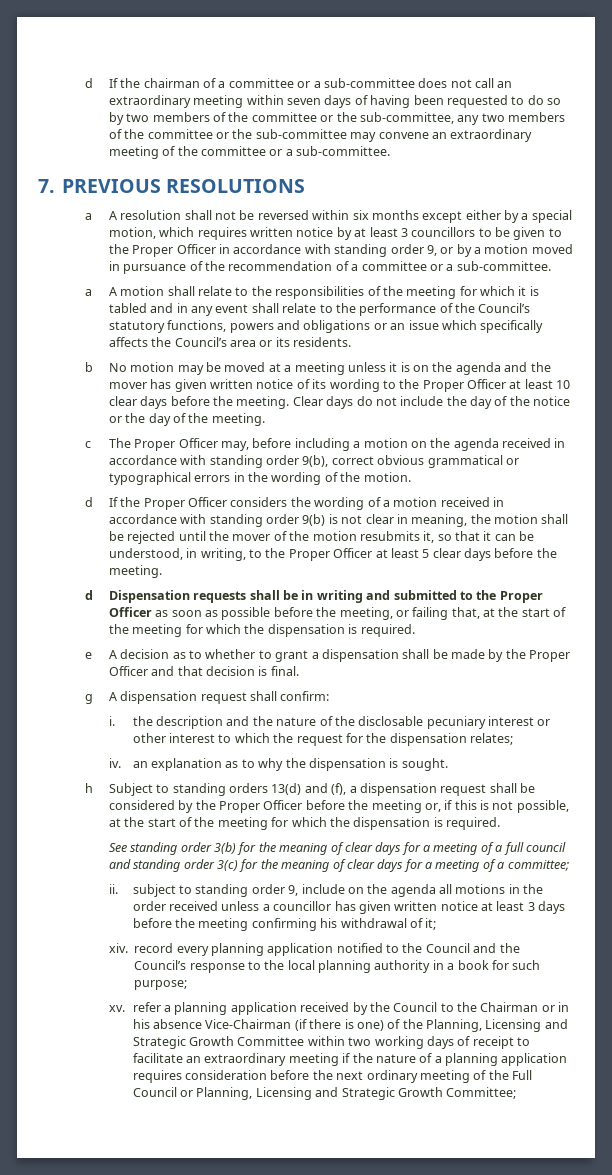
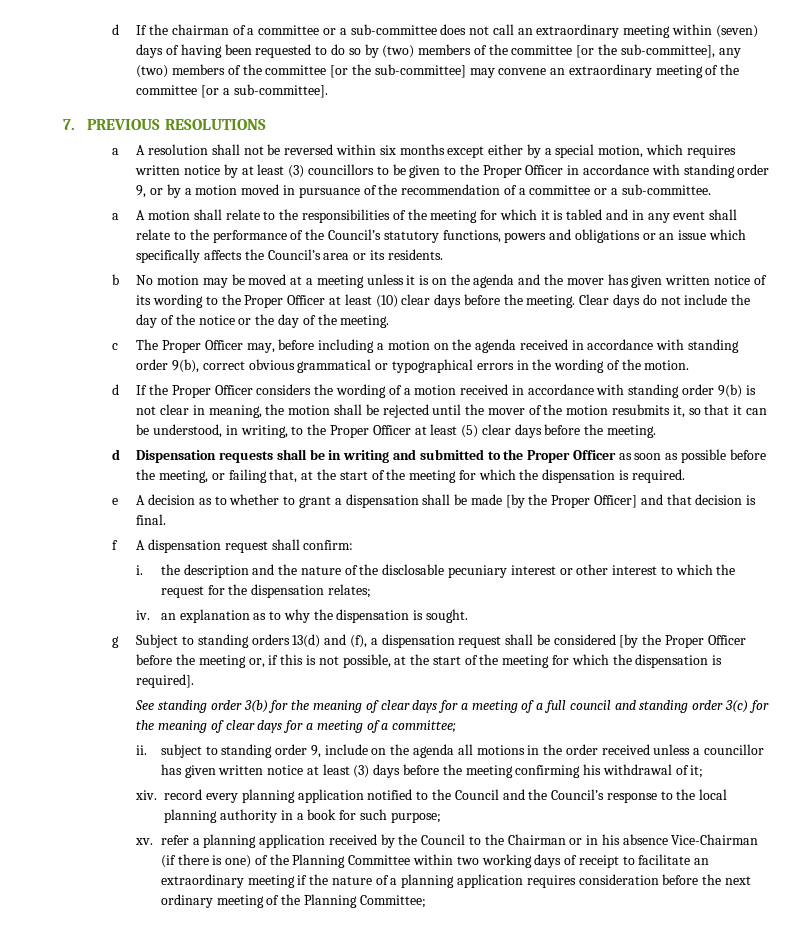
[287,98,322,105] seven -> [715,25,758,38] (seven)
[126,112,566,125] [108,129,347,139] two members of the committee or the sub-committee, any two members of the committee or the sub-committee -> [382,44,741,58] [136,64,466,78] (two) members of the committee [or the sub-committee], any (two) members of the committee [or the sub-committee]
[269,146,391,156] or a sub-committee. -> [201,84,328,98] [or a sub-committee].
[400,228,408,237] 3 -> [288,165,305,178] (3)
[556,380,571,389] 10 -> [375,295,398,308] (10)
[422,549,430,558] 5 -> [461,425,479,438] (5)
[488,649,571,662] [108,666,148,676] by the Proper Officer -> [505,494,637,508] [by the Proper Officer]
[85,694,94,704] g -> [111,540,118,550] f
[85,783,94,793] h -> [111,636,119,648] g
[178,800,194,813] by -> [619,634,639,648] [by
[446,817,501,830] required. -> [136,674,195,688] required].
[527,902,535,911] 3 -> [353,765,370,778] (3)
[425,1019,568,1032] [132,1036,234,1049] Planning, Licensing and Strategic Growth -> [292,854,346,868] Planning
[511,1070,532,1080] [132,1087,443,1100] Full Council or Planning, Licensing and Strategic Growth -> [303,894,357,908] Planning

